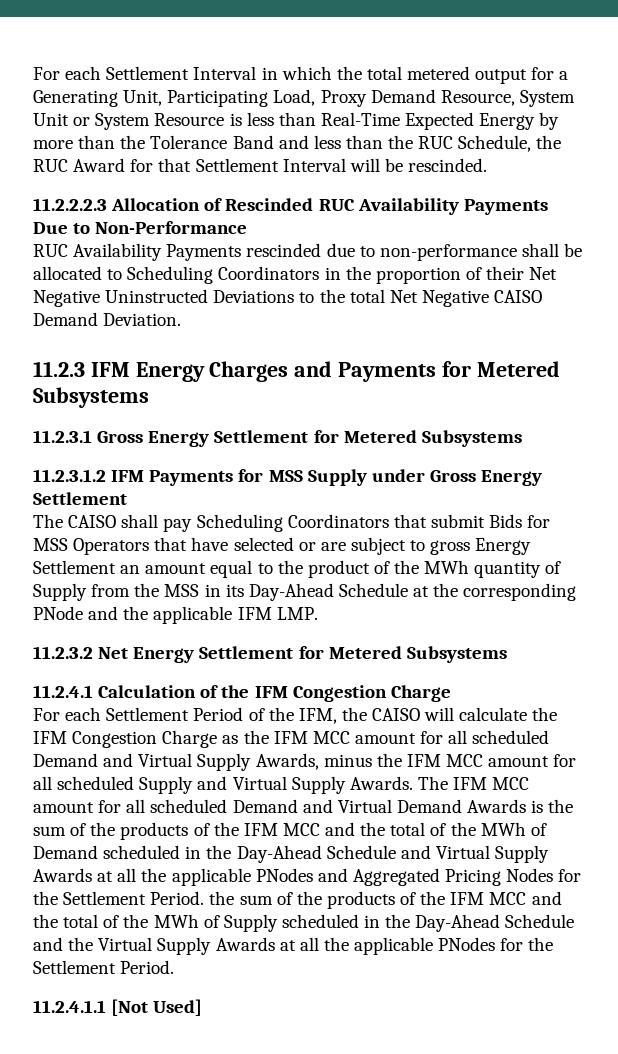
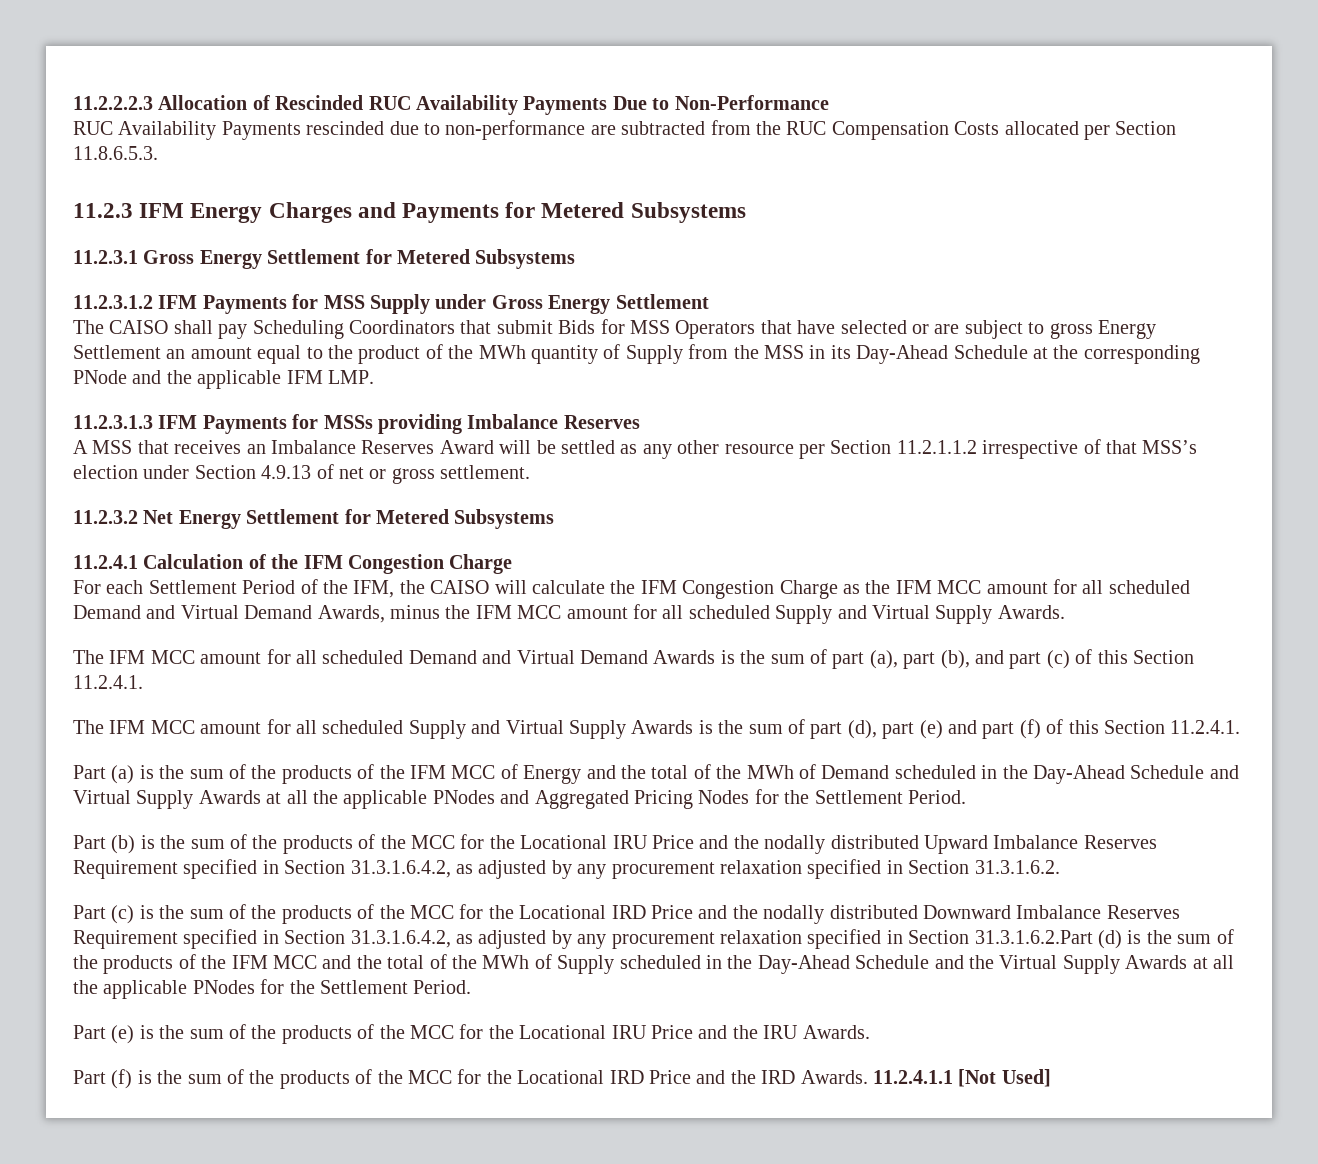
[33,66,569,84] [33,89,575,107] [33,112,560,130] [33,135,562,152] [33,158,488,172] For each Settlement Interval in which the total metered output for a Generating Unit, Participating Load, Proxy Demand Resource, System Unit or System Resource is less than Real-Time Expected Energy by more than the Tolerance Band and less than the RUC Schedule, the RUC Award for that Settlement Interval will be rescinded. // -> (73, 103) none
[521,243,583,257] [33,266,558,284] [33,289,543,307] [33,312,182,326] shall be allocated to Scheduling Coordinators in the proportion of their Net Negative Uninstructed Deviations to the total Net Negative CAISO Demand Deviation. -> [590,120,1177,140] [73,146,158,160] are subtracted from the RUC Compensation Costs allocated per Section 11.8.6.5.3.
(318, 613) none -> [73,414,640,434] [73,439,1198,459] [73,464,531,484] // 11.2.3.1.3 IFM Payments for MSSs providing Imbalance Reserves // A MSS that receives an Imbalance Reserves Award will be settled as any other resource per Section 11.2.1.1.2 irrespective of that MSS’s election under Section 4.9.13 of net or gross settlement.
[197,753,252,771] Supply -> [244,605,313,619] Demand
(413, 783) none -> (1065, 612) //
[90,822,320,840] the products of the IFM MCC -> [832,649,1194,669] [73,675,143,689] [73,719,1241,739] [73,764,582,784] part (a), part (b), and part (c) of this Section 11.2.4.1. // The IFM MCC amount for all scheduled Supply and Virtual Supply Awards is the sum of part (d), part (e) and part (f) of this Section 11.2.4.1. // Part (a) is the sum of the products of the IFM MCC of Energy
(205, 898) none -> [73,834,1157,854] [73,859,1060,879] [73,904,1180,924] [73,929,1142,949] // Part (b) is the sum of the products of the MCC for the Locational IRU Price and the nodally distributed Upward Imbalance Reserves Requirement specified in Section 31.3.1.6.4.2, as adjusted by any procurement relaxation specified in Section 31.3.1.6.2. // Part (c) is the sum of the products of the MCC for the Locational IRD Price and the nodally distributed Downward Imbalance Reserves Requirement specified in Section 31.3.1.6.4.2, as adjusted by any procurement relaxation specified in Section 31.3.1.6.2.Part (d) is
(175, 967) none -> [73,1024,870,1044] [73,1069,868,1089] Part (e) is the sum of the products of the MCC for the Locational IRU Price and the IRU Awards. // Part (f) is the sum of the products of the MCC for the Locational IRD Price and the IRD Awards.

